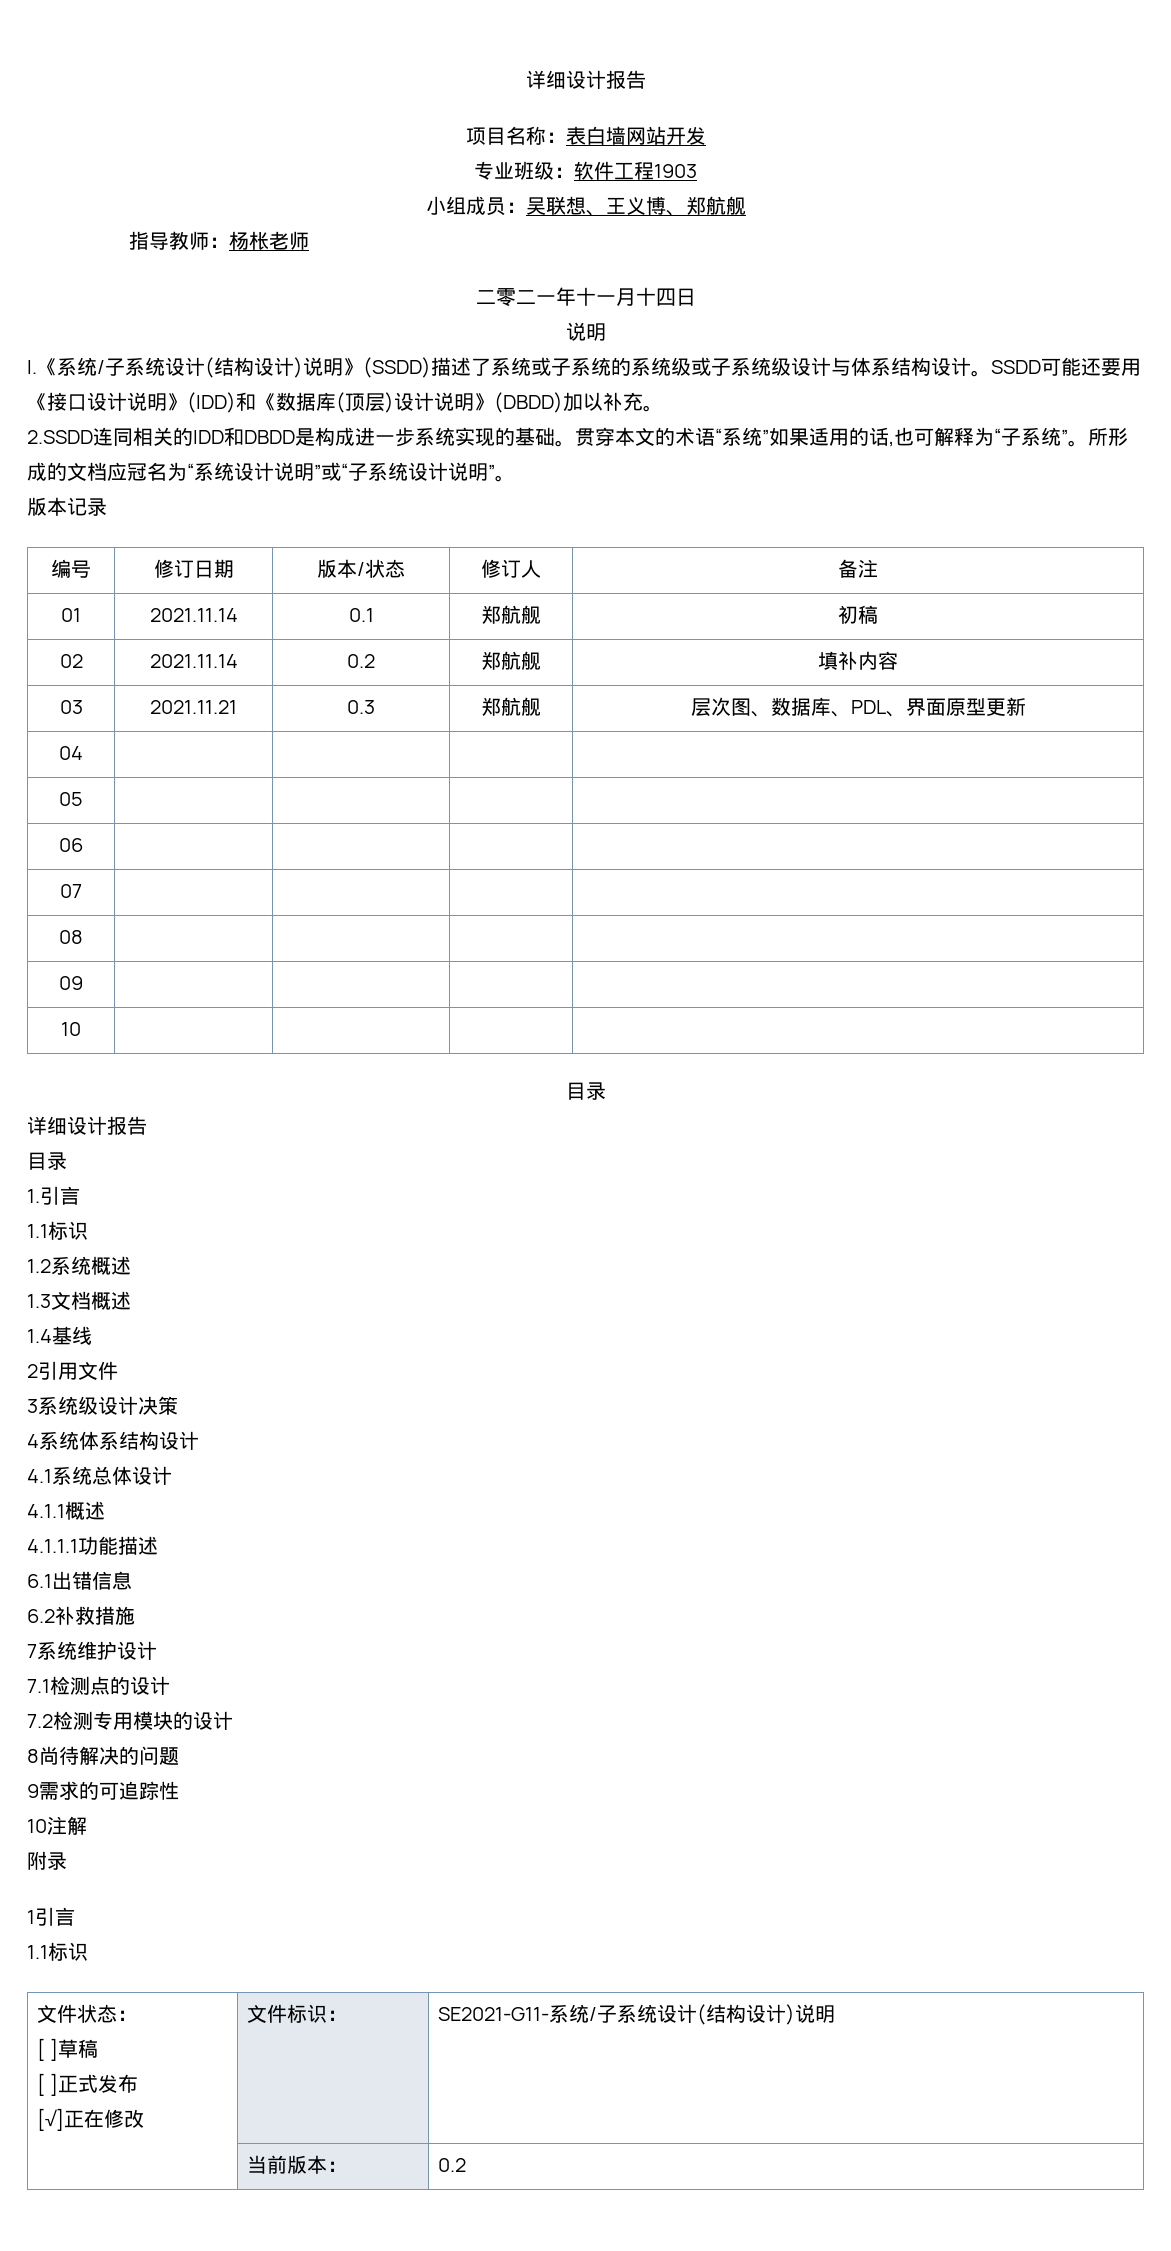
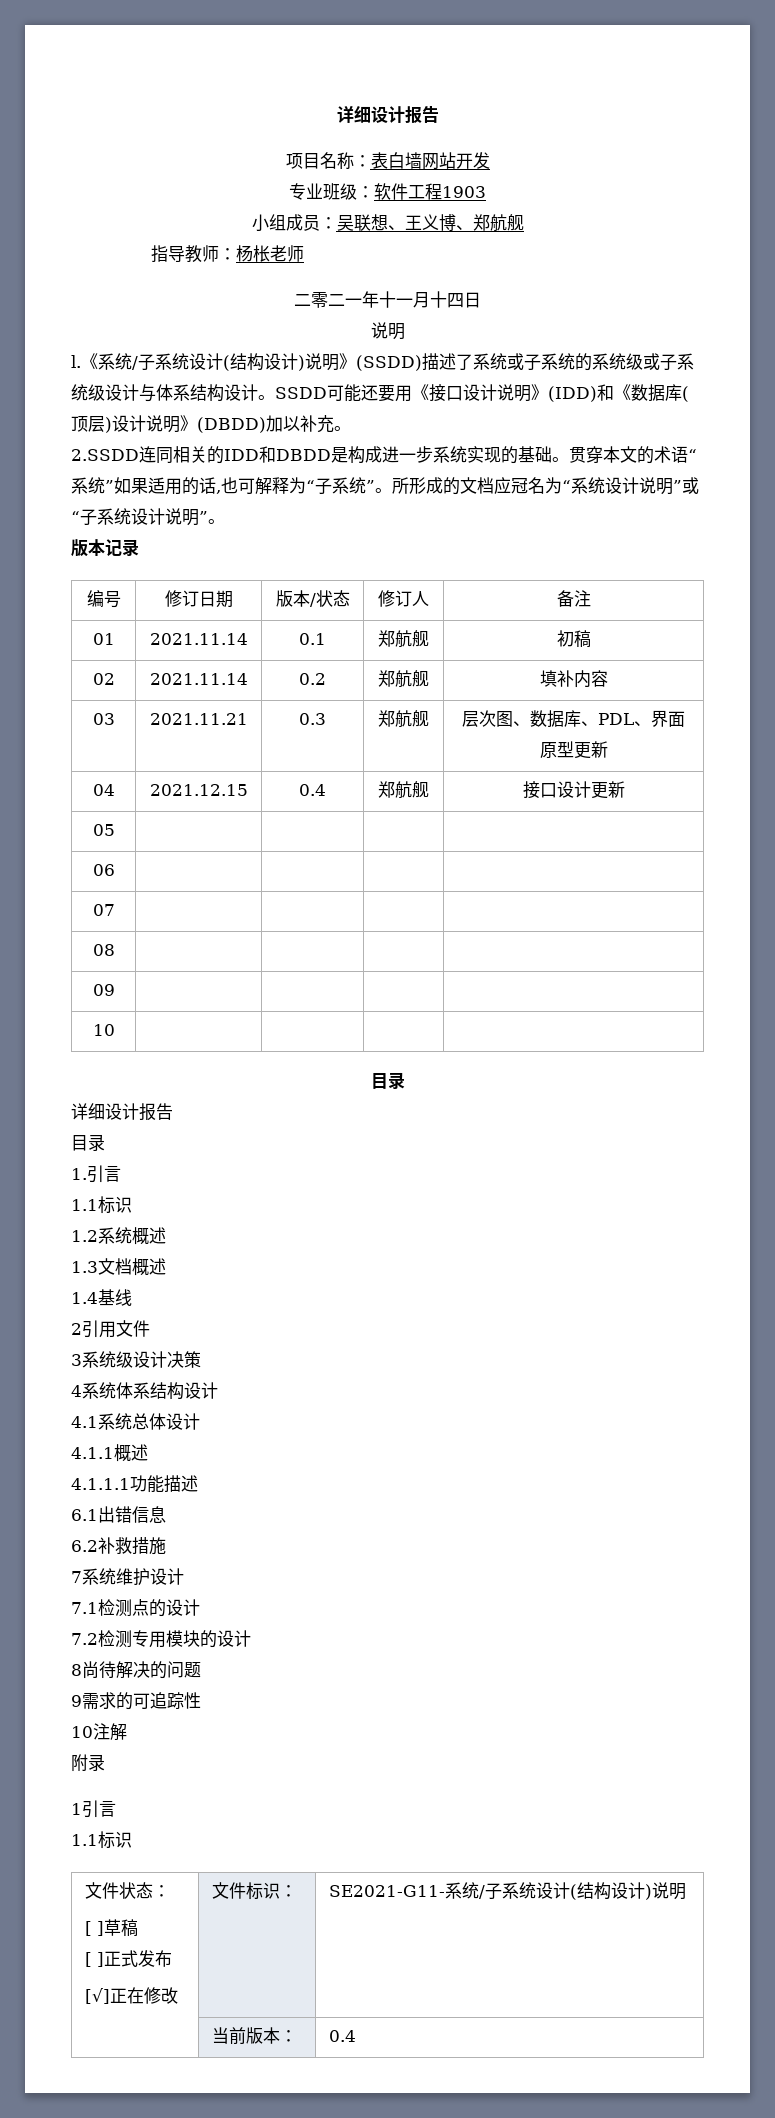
(83, 753) | | | -> [149,784,248,796] [299,784,326,796] [378,781,429,798] [522,781,625,799] 2021.12.15 | 0.4 | 郑航舰 | 接口设计更新
[437,2158,466,2172] 0.2 -> [328,2030,356,2042] 0.4

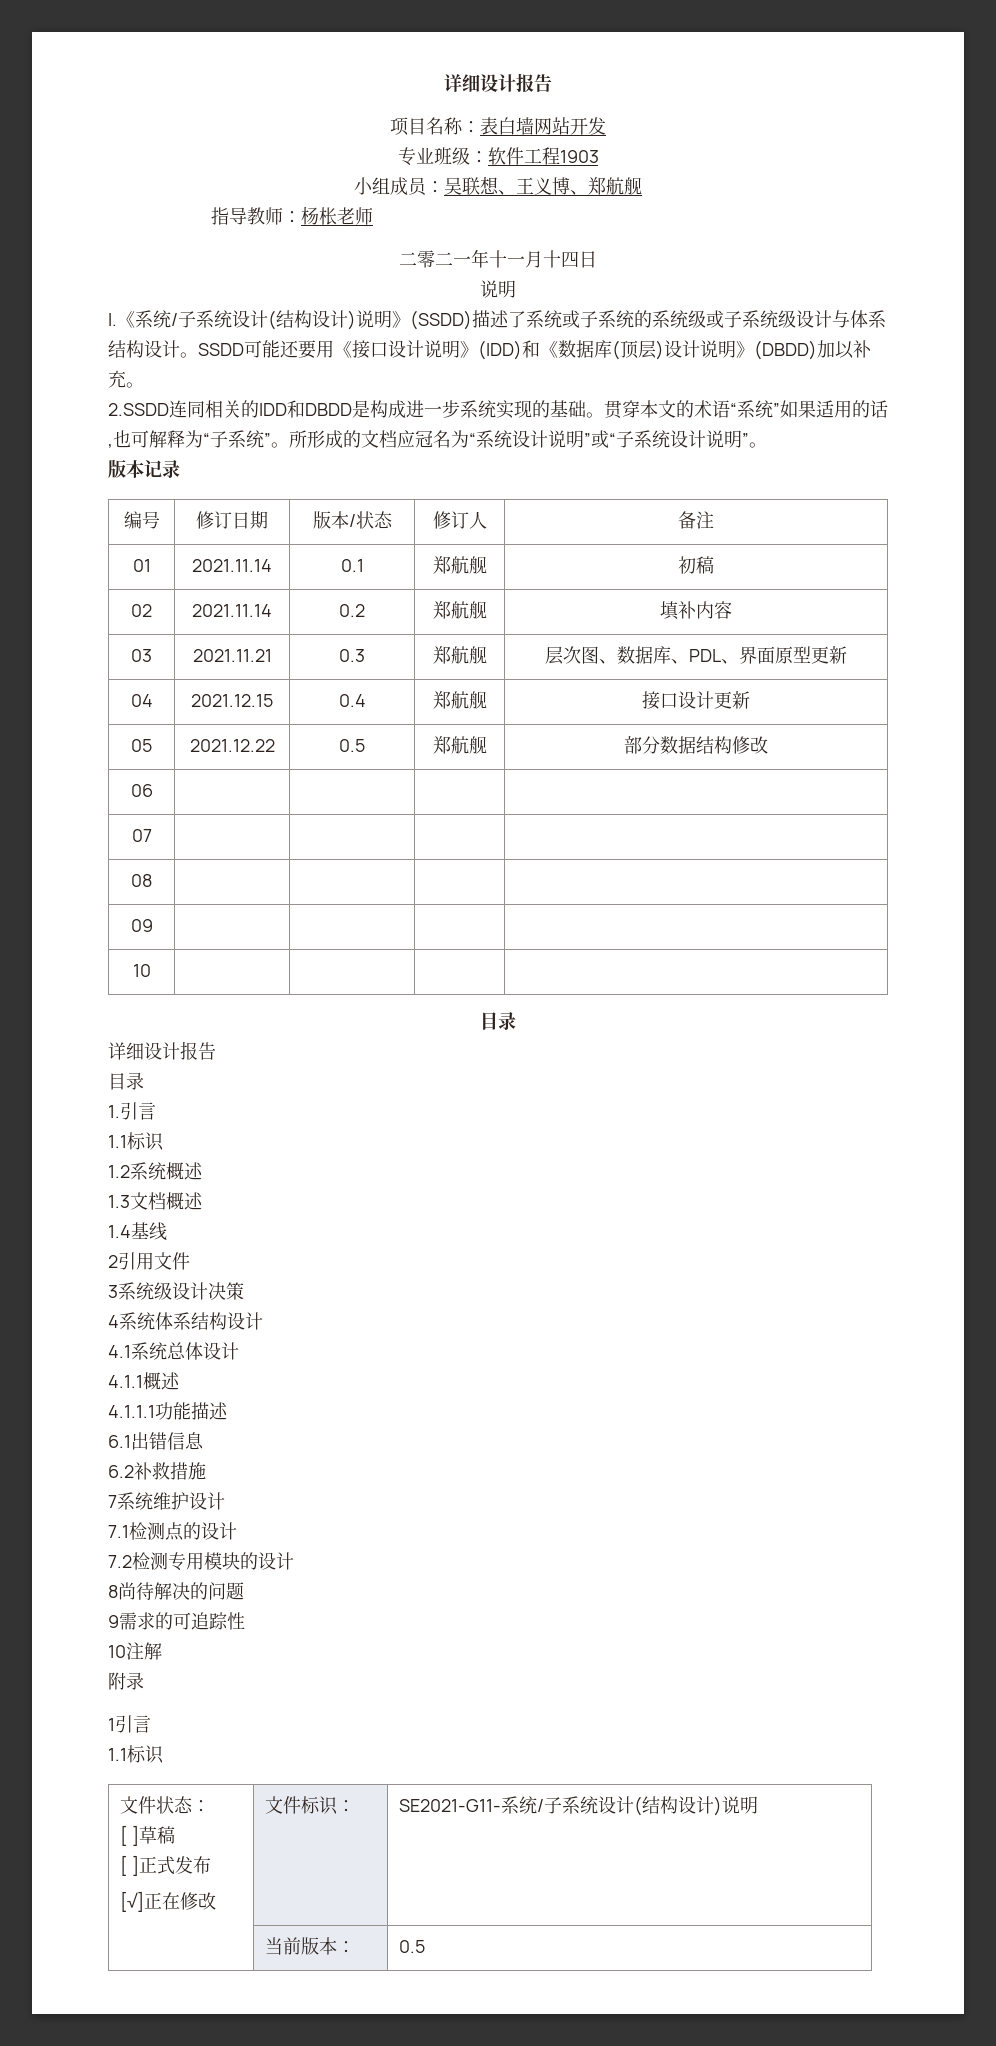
(115, 830) | | | -> [189,739,275,752] [339,739,365,752] [432,736,487,754] [624,736,768,754] 2021.12.22 | 0.5 | 郑航舰 | 部分数据结构修改
[328,2030,356,2042] 0.4 -> [398,1940,425,1953] 0.5

